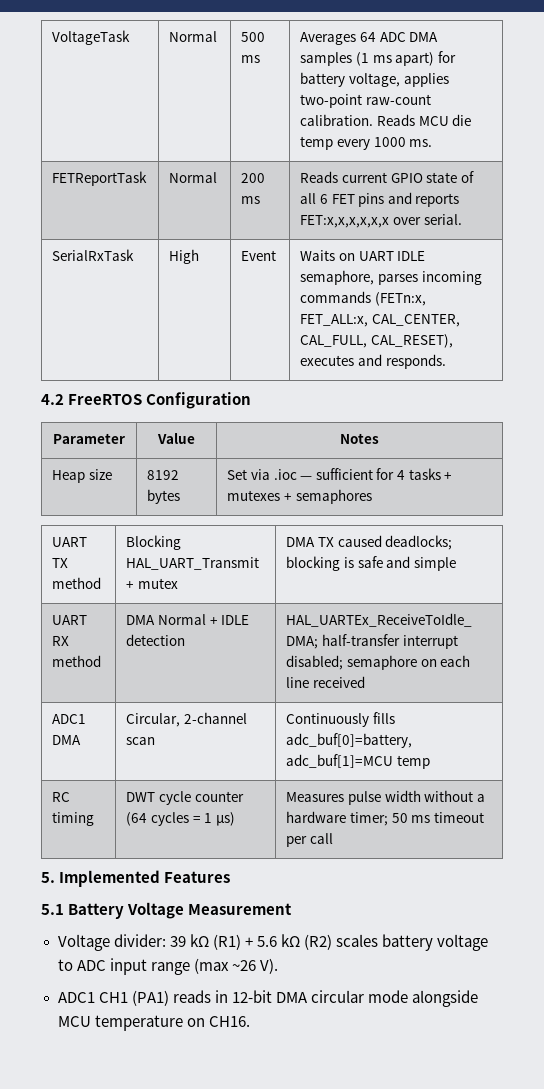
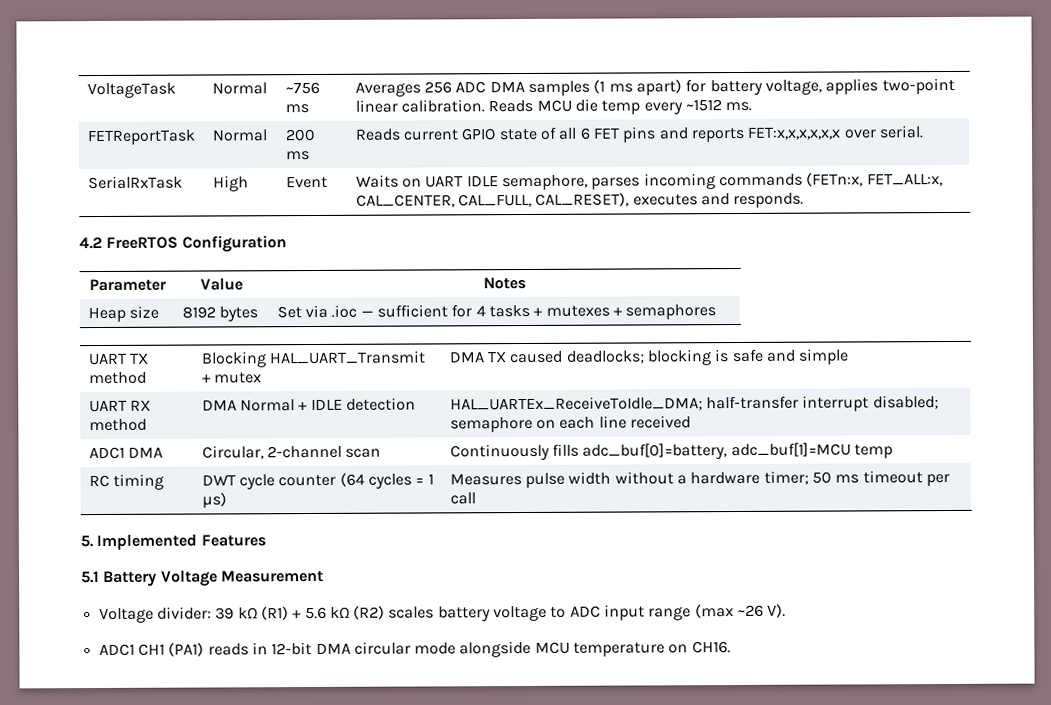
[241,32,266,42] 500 -> [284,81,320,95] ~756
[359,32,376,42] 64 -> [424,81,453,94] 256
[365,94,431,105] raw-count -> [354,99,398,113] linear
[373,137,406,147] 1000 -> [684,99,722,112] ~1512

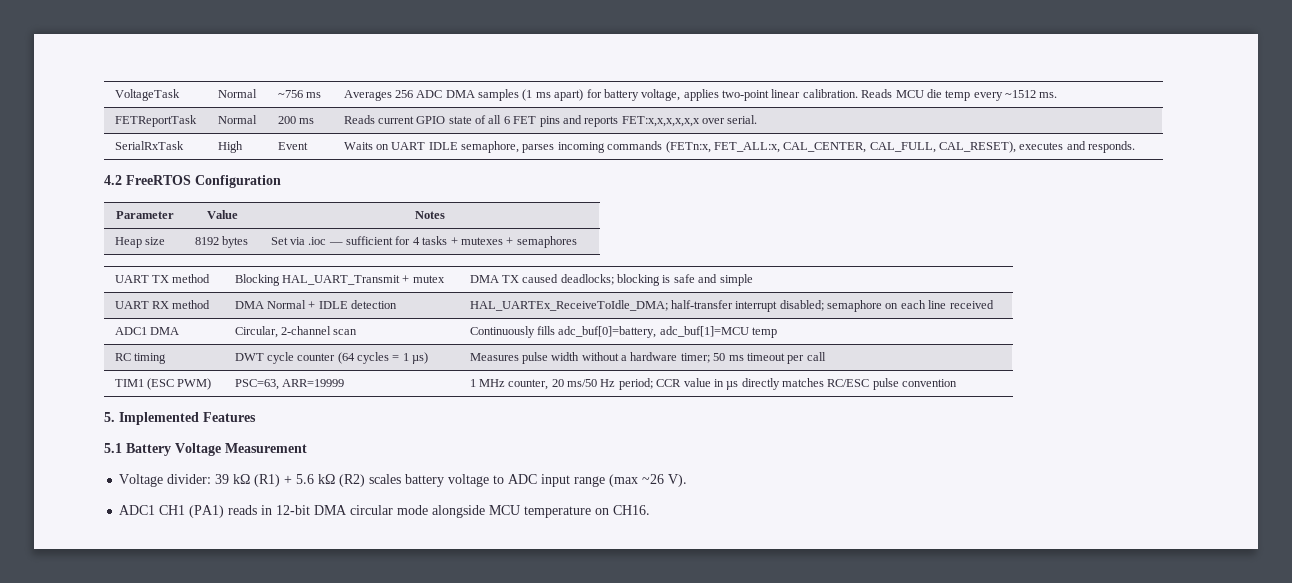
(476, 498) none -> [114,378,212,390] [234,379,344,390] [469,378,958,390] // TIM1 (ESC PWM) | PSC=63, ARR=19999 | 1 MHz counter, 20 ms/50 Hz period; CCR value in µs directly matches RC/ESC pulse convention

